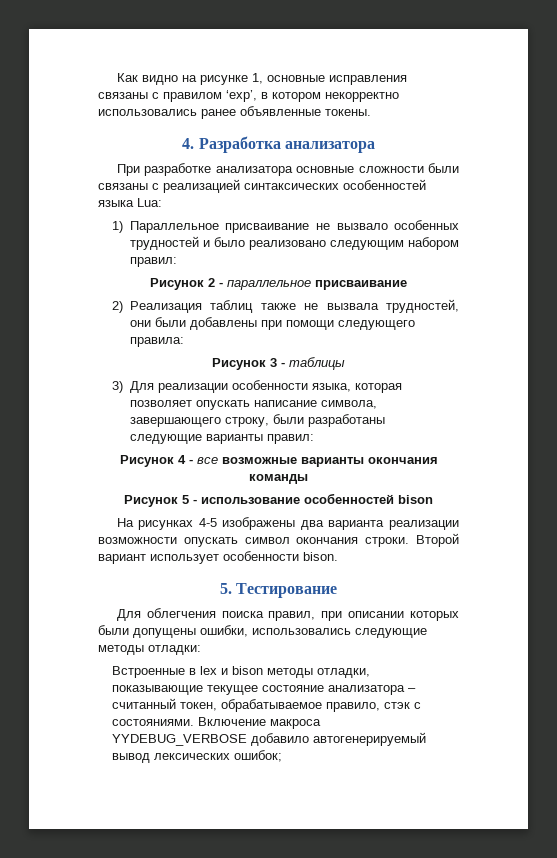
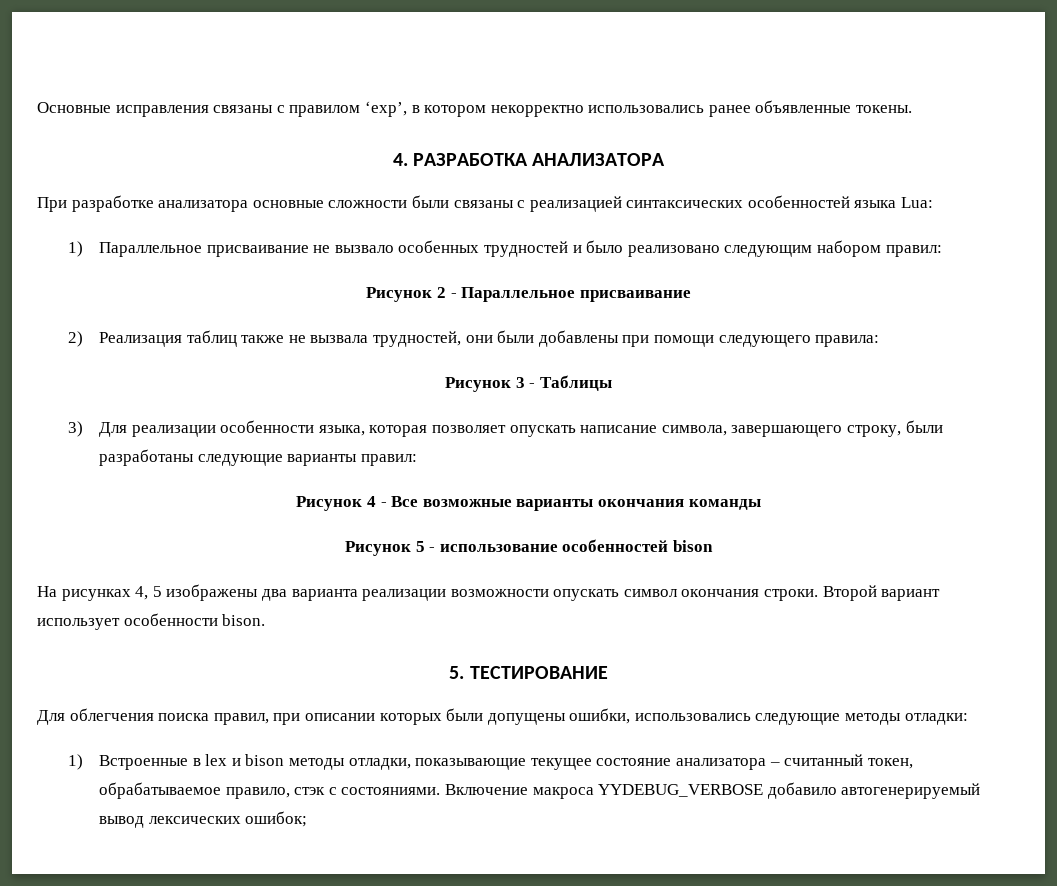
[116,73,325,85] Как видно на рисунке 1, основные -> [37,102,111,113] Основные
[198,136,375,153] Разработка анализатора -> [413,153,666,166] РАЗРАБОТКА АНАЛИЗАТОРА
[227,280,311,290] параллельное -> [461,287,576,302] Параллельное
[289,357,345,370] таблицы -> [539,375,612,391] Таблицы
[196,457,218,464] все -> [391,496,419,507] Все
[198,518,217,527] 4-5 -> [135,586,162,600] 4, 5
[236,583,338,598] Тестирование -> [469,666,608,679] ТЕСТИРОВАНИЕ
(201, 650) none -> [68,754,84,770] 1)

